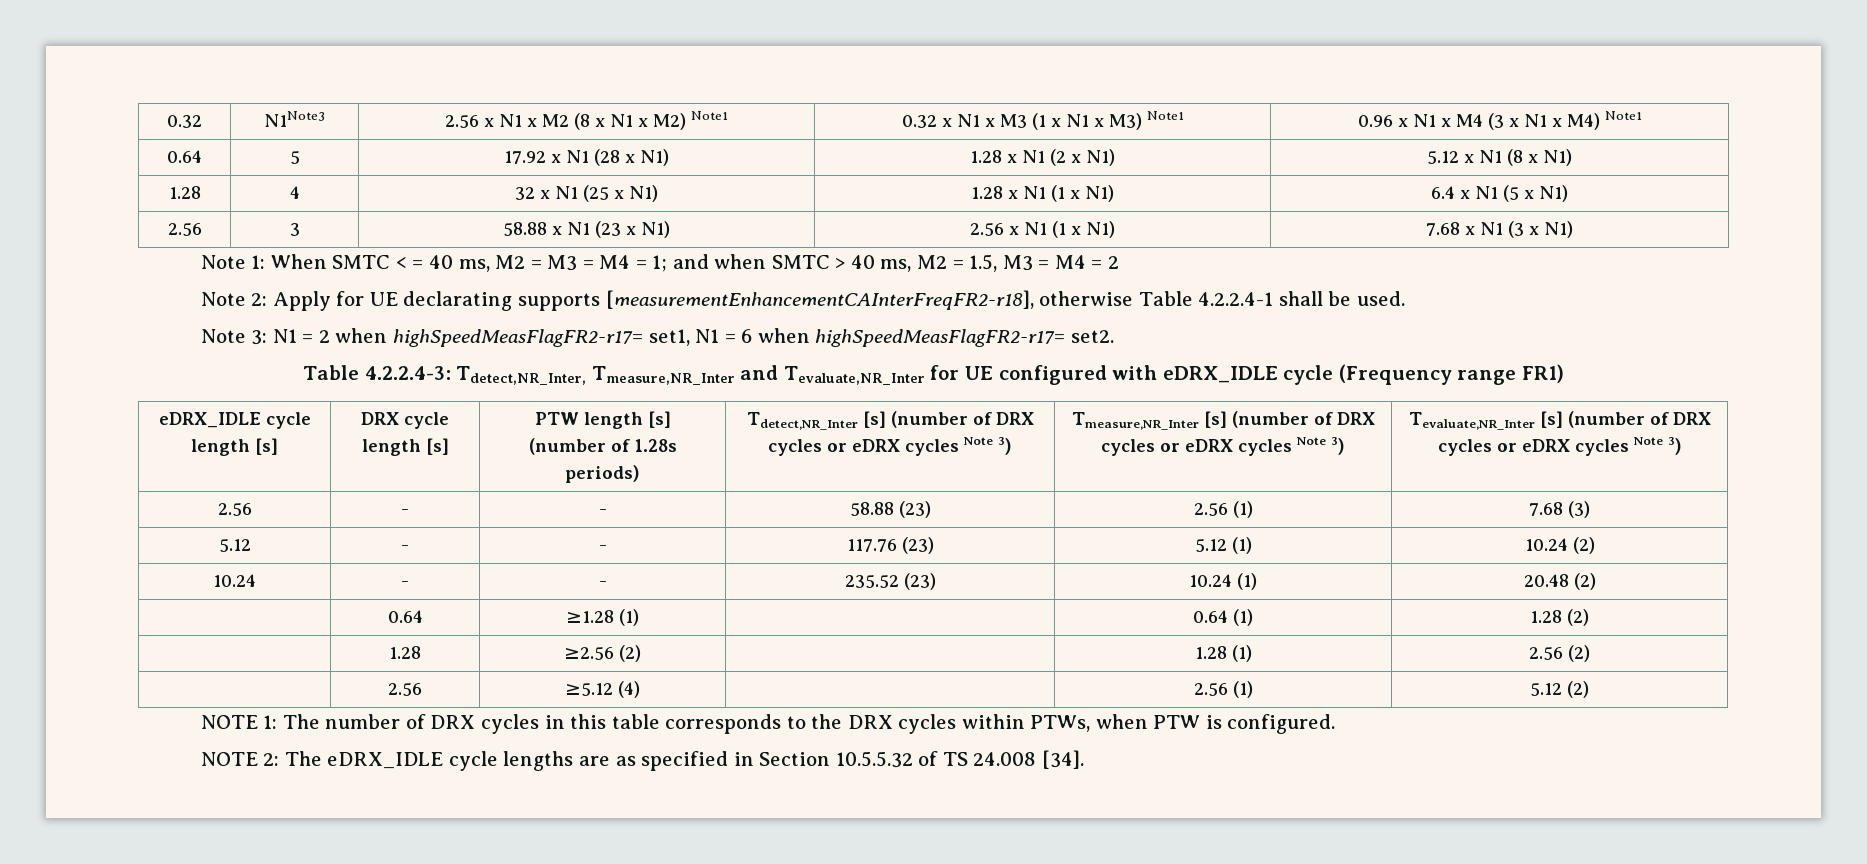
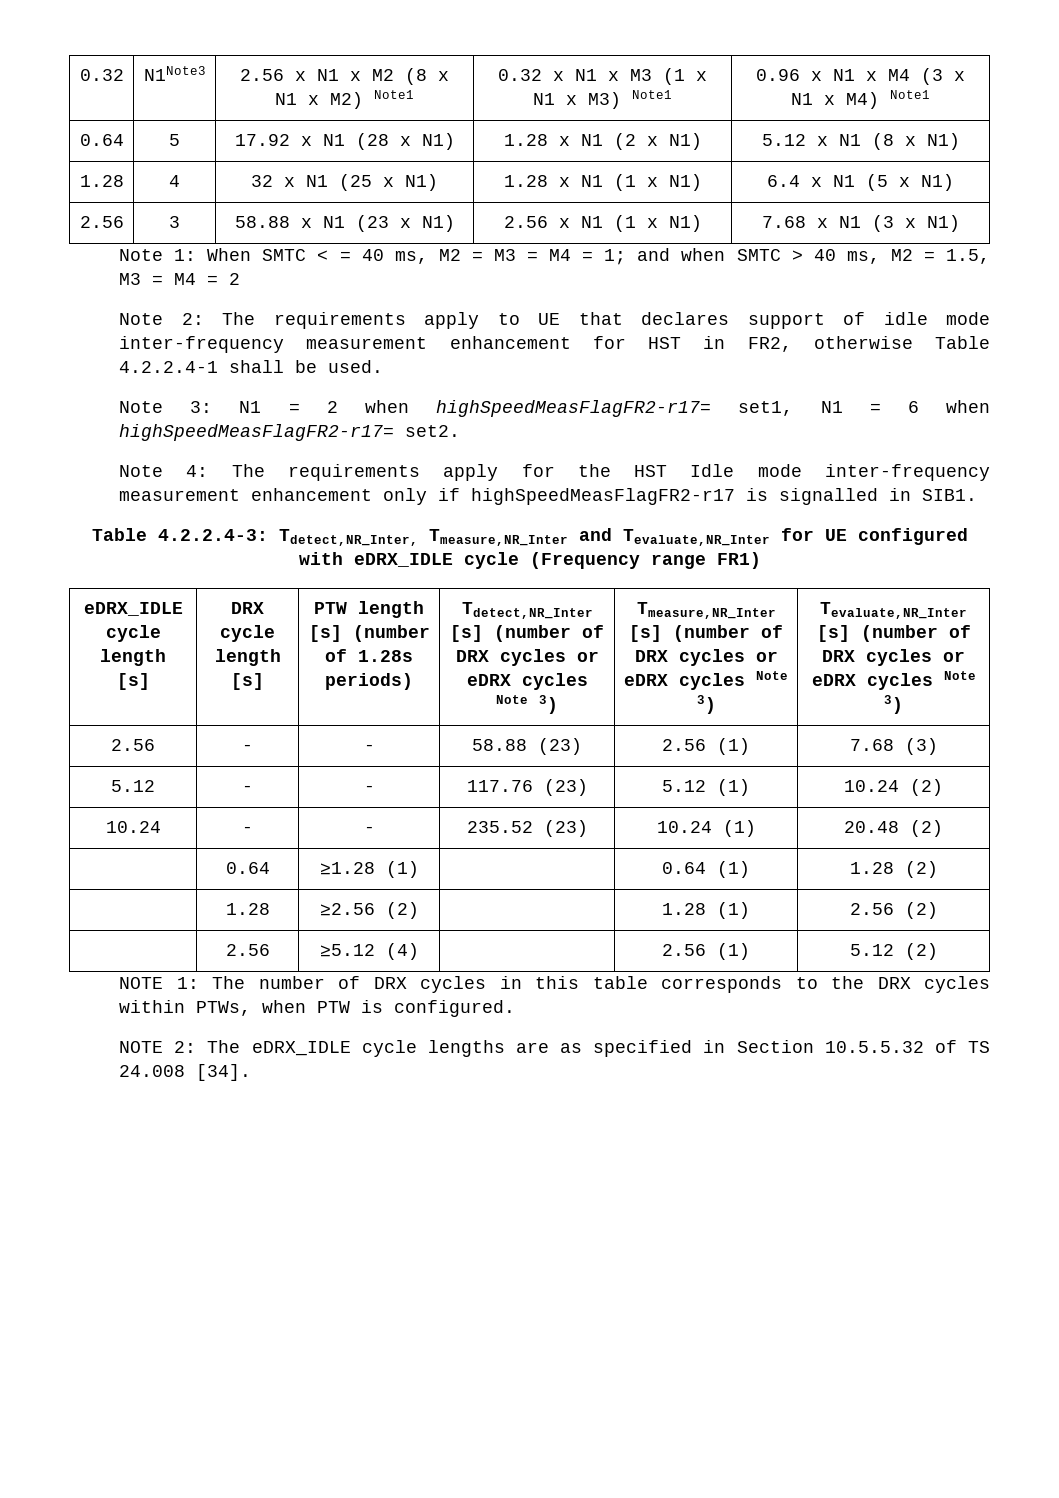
[272,290,1034,311] Apply for UE declarating supports [measurementEnhancementCAInterFreqFR2-r18], -> [222,312,990,329] [119,336,792,353] The requirements apply to UE that declares support of idle mode inter-frequency measurement enhancement for HST in FR2,
(1114, 336) none -> [119,464,990,481] [119,488,978,505] // Note 4: The requirements apply for the HST Idle mode inter-frequency measurement enhancement only if highSpeedMeasFlagFR2-r17 is signalled in SIB1.

